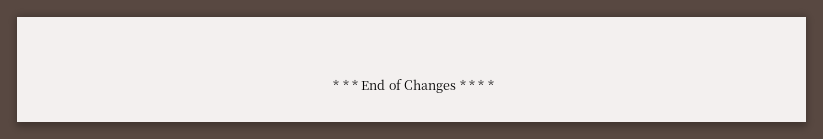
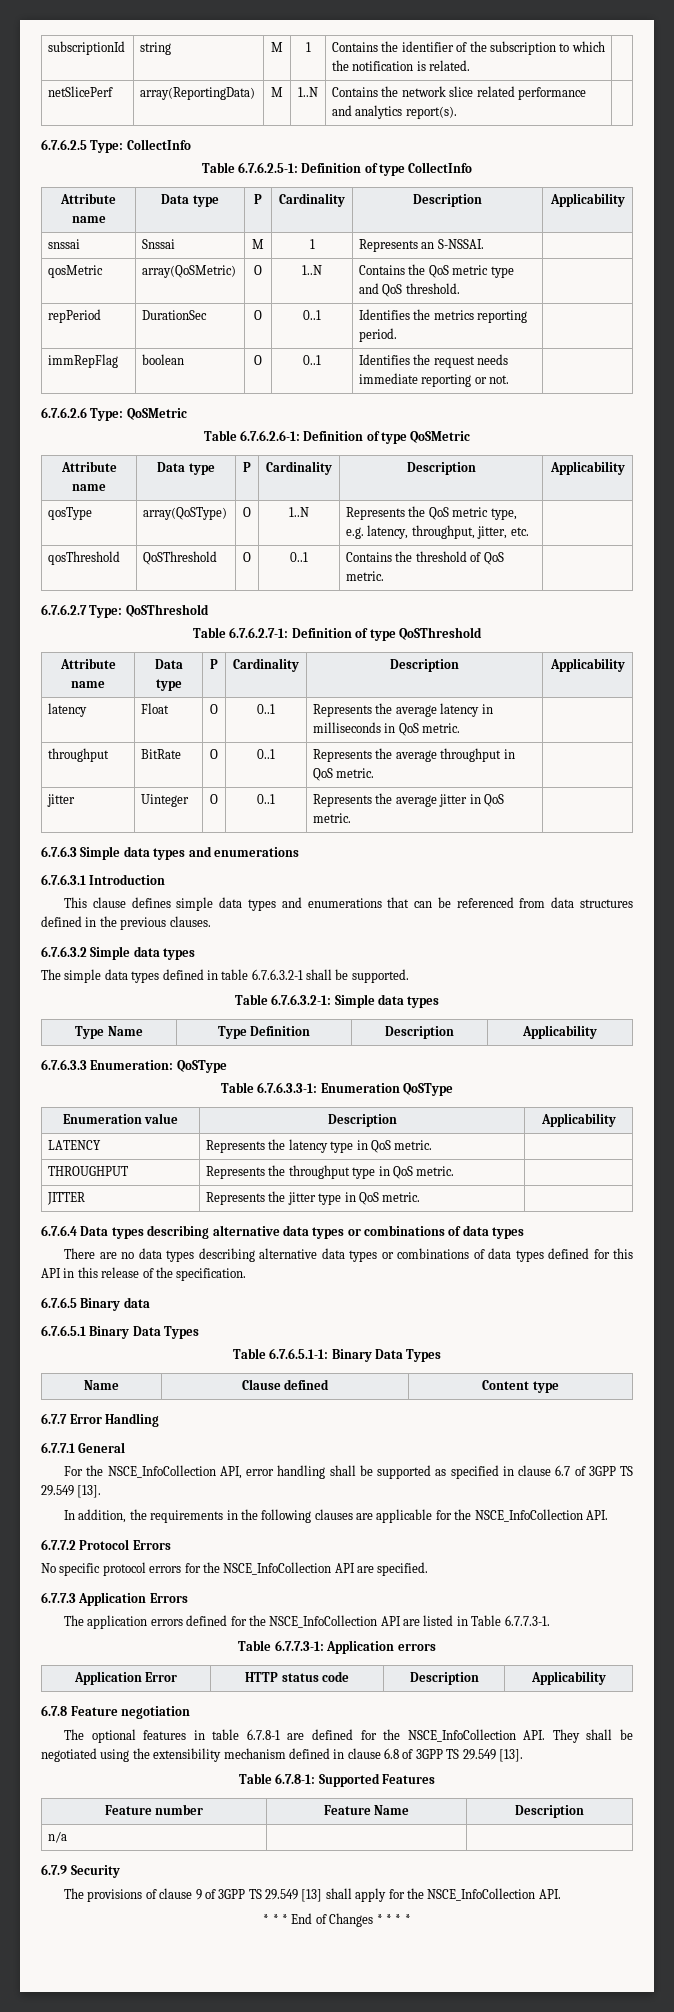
(333, 84) none -> [48,41,126,55] [140,42,172,55] [271,42,283,52] [305,42,311,52] [332,41,605,55] [332,60,471,71] [48,86,114,97] [140,87,256,100] [271,87,283,97] [298,87,318,97] [332,86,586,100] [332,105,457,119] [41,139,191,153] [201,162,473,176] [60,193,116,204] [71,216,106,223] [161,194,219,207] [254,194,262,204] [279,193,345,207] [413,194,482,207] [549,193,625,207] [48,239,81,249] [142,239,176,249] [252,239,264,249] [309,239,315,249] [359,239,484,252] [48,265,104,278] [142,265,237,278] [254,265,262,275] [302,265,322,275] [359,264,514,278] [359,283,460,297] [48,309,102,323] [142,310,208,320] [254,310,262,320] [303,310,321,320] [359,309,528,323] [359,328,398,342] [48,354,119,368] [142,354,185,365] [254,355,262,365] [303,355,321,365] [359,354,509,368] [359,373,510,387] [41,407,187,421] [203,430,471,444] [60,461,117,472] [72,484,106,491] [157,462,215,475] [243,462,251,472] [266,461,332,475] [406,462,476,475] [549,461,625,475] [48,507,93,520] [143,507,228,520] [243,507,251,517] [289,507,309,517] [346,506,517,520] [346,525,529,539] [48,551,121,565] [143,551,218,565] [243,552,251,562] [290,552,308,562] [346,551,504,565] [346,571,385,581] [41,604,209,618] [193,627,482,641] [59,658,116,669] [71,681,105,688] [154,659,183,669] [155,679,182,691] [210,659,218,669] [233,658,299,672] [390,659,459,672] [549,658,625,672] [48,703,88,717] [141,703,170,714] [210,704,218,714] [257,704,275,714] [313,703,493,717] [313,722,461,736] [48,748,110,762] [141,749,182,759] [210,749,218,759] [257,749,275,759] [313,748,515,762] [313,768,375,781] [47,794,76,807] [141,794,190,807] [210,794,218,804] [257,794,275,804] [313,793,504,807] [313,813,352,823] [41,846,299,860] [41,874,166,885] [64,897,633,911] [41,916,211,930] [41,946,196,960] [41,969,409,983] [234,994,440,1008] [75,1026,143,1039] [217,1026,311,1039] [385,1026,454,1039] [522,1025,597,1039] [41,1059,227,1073] [220,1082,454,1096] [62,1113,179,1124] [327,1114,397,1127] [540,1113,616,1127] [48,1140,102,1150] [206,1139,433,1153] [48,1166,129,1176] [206,1165,455,1179] [47,1192,86,1205] [206,1191,421,1205] [41,1225,525,1239] [64,1248,633,1262] [41,1267,247,1281] [41,1297,150,1311] [41,1325,200,1339] [232,1348,442,1362] [84,1380,119,1390] [241,1379,330,1390] [482,1380,559,1393] [41,1413,160,1427] [41,1442,126,1453] [64,1465,633,1479] [41,1485,102,1498] [64,1509,608,1523] [41,1539,171,1550] [41,1562,429,1576] [41,1592,188,1606] [64,1615,550,1629] [238,1640,436,1654] [73,1671,178,1685] [245,1671,349,1682] [409,1672,479,1685] [530,1671,606,1685] [41,1705,191,1719] [64,1729,633,1743] [41,1748,523,1762] [238,1773,436,1787] [104,1804,204,1815] [323,1805,410,1815] [515,1805,584,1818] [48,1831,68,1843] [41,1864,120,1878] [64,1888,561,1902] subscriptionId | string | M | 1 | Contains the identifier of the subscription to which the notification is related. | // netSlicePerf | array(ReportingData) | M | 1..N | Contains the network slice related performance and analytics report(s). | // 6.7.6.2.5 Type: CollectInfo // Table 6.7.6.2.5-1: Definition of type CollectInfo // Attribute name | Data type | P | Cardinality | Description | Applicability // snssai | Snssai | M | 1 | Represents an S-NSSAI. | // qosMetric | array(QoSMetric) | O | 1..N | Contains the QoS metric type and QoS threshold. | // repPeriod | DurationSec | O | 0..1 | Identifies the metrics reporting period. | // immRepFlag | boolean | O | 0..1 | Identifies the request needs immediate reporting or not. | // 6.7.6.2.6 Type: QoSMetric // Table 6.7.6.2.6-1: Definition of type QoSMetric // Attribute name | Data type | P | Cardinality | Description | Applicability // qosType | array(QoSType) | O | 1..N | Represents the QoS metric type, e.g. latency, throughput, jitter, etc. | // qosThreshold | QoSThreshold | O | 0..1 | Contains the threshold of QoS metric. | // 6.7.6.2.7 Type: QoSThreshold // Table 6.7.6.2.7-1: Definition of type QoSThreshold // Attribute name | Data type | P | Cardinality | Description | Applicability // latency | Float | O | 0..1 | Represents the average latency in milliseconds in QoS metric. | // throughput | BitRate | O | 0..1 | Represents the average throughput in QoS metric. | // jitter | Uinteger | O | 0..1 | Represents the average jitter in QoS metric. | // 6.7.6.3 Simple data types and enumerations // 6.7.6.3.1 Introduction // This clause defines simple data types and enumerations that can be referenced from data structures defined in the previous clauses. // 6.7.6.3.2 Simple data types // The simple data types defined in table 6.7.6.3.2-1 shall be supported. // Table 6.7.6.3.2-1: Simple data types // Type Name | Type Definition | Description | Applicability // 6.7.6.3.3 Enumeration: QoSType // Table 6.7.6.3.3-1: Enumeration QoSType // Enumeration value | Description | Applicability // LATENCY | Represents the latency type in QoS metric. | // THROUGHPUT | Represents the throughput type in QoS metric. | // JITTER | Represents the jitter type in QoS metric. | // 6.7.6.4 Data types describing alternative data types or combinations of data types // There are no data types describing alternative data types or combinations of data types defined for this API in this release of the specification. // 6.7.6.5 Binary data // 6.7.6.5.1 Binary Data Types // Table 6.7.6.5.1-1: Binary Data Types // Name | Clause defined | Content type // 6.7.7 Error Handling // 6.7.7.1 General // For the NSCE_InfoCollection API, error handling shall be supported as specified in clause 6.7 of 3GPP TS 29.549 [13]. // In addition, the requirements in the following clauses are applicable for the NSCE_InfoCollection API. // 6.7.7.2 Protocol Errors // No specific protocol errors for the NSCE_InfoCollection API are specified. // 6.7.7.3 Application Errors // The application errors defined for the NSCE_InfoCollection API are listed in Table 6.7.7.3-1. // Table 6.7.7.3-1: Application errors // Application Error | HTTP status code | Description | Applicability // 6.7.8 Feature negotiation // The optional features in table 6.7.8-1 are defined for the NSCE_InfoCollection API. They shall be negotiated using the extensibility mechanism defined in clause 6.8 of 3GPP TS 29.549 [13]. // Table 6.7.8-1: Supported Features // Feature number | Feature Name | Description // n/a | | // 6.7.9 Security // The provisions of clause 9 of 3GPP TS 29.549 [13] shall apply for the NSCE_InfoCollection API. //

